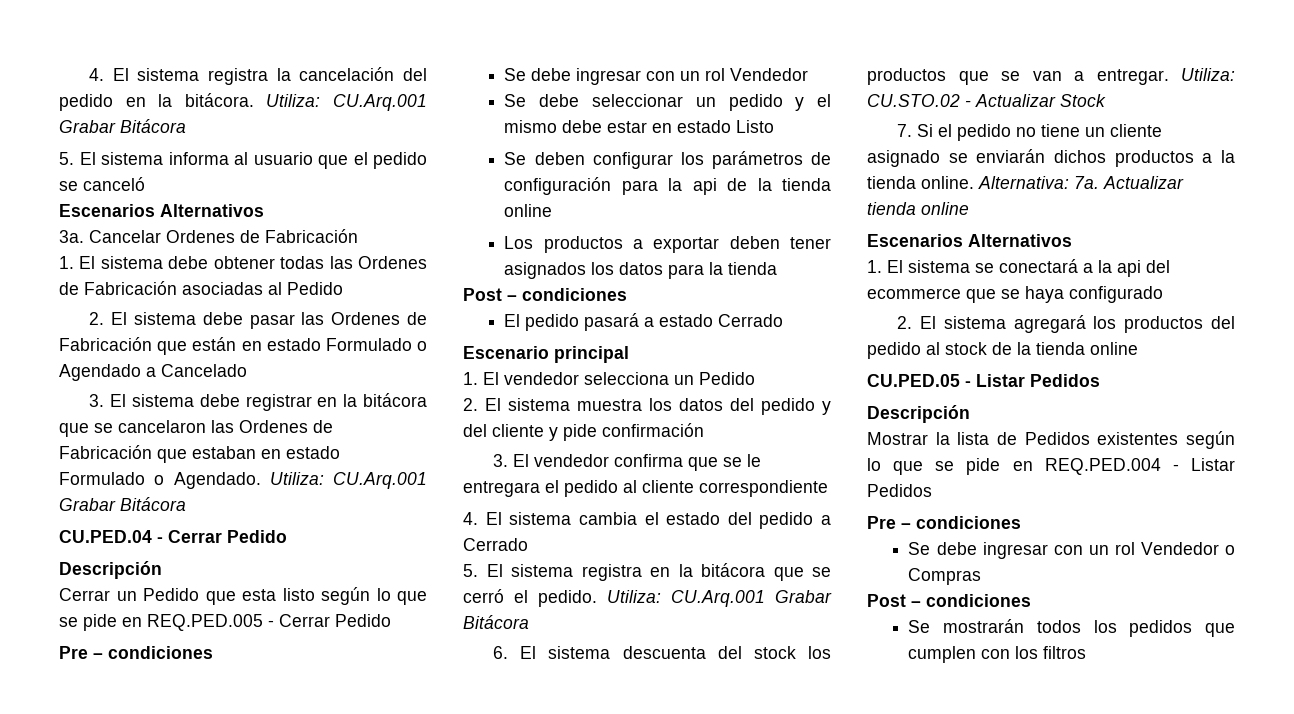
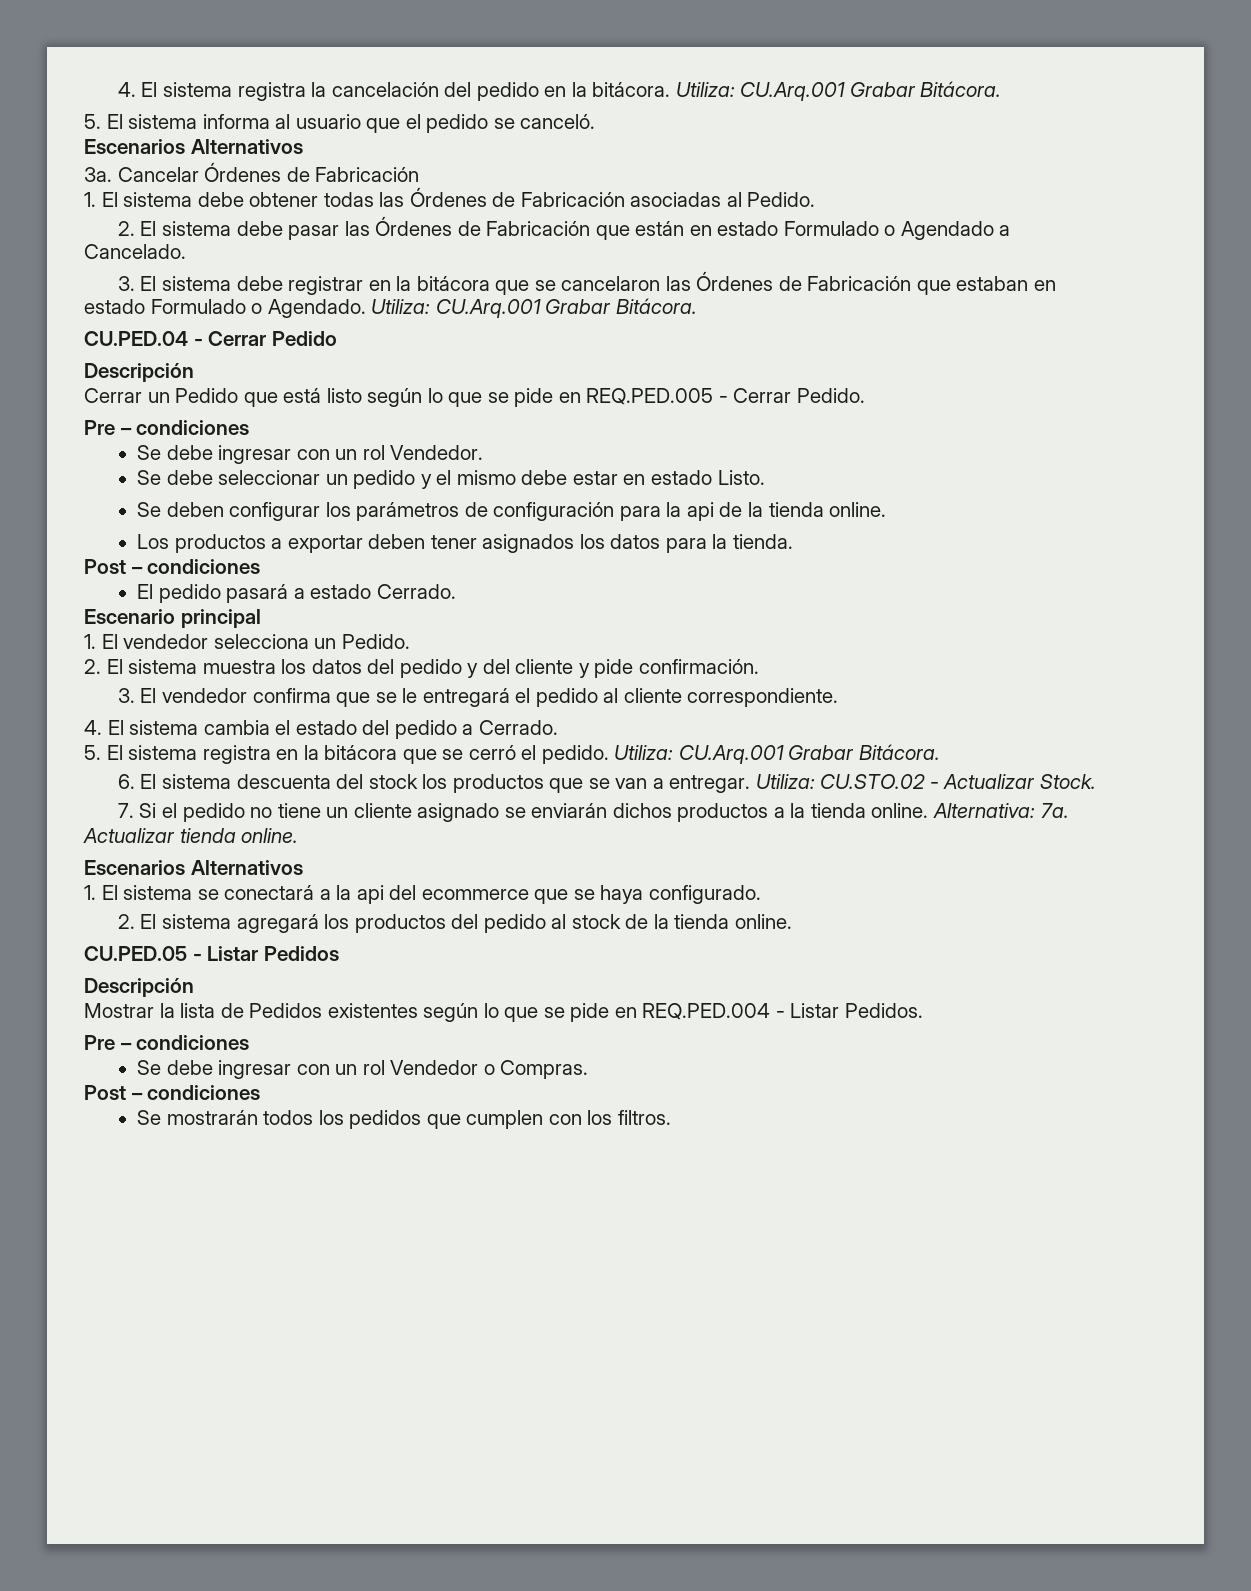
[120,119,186,133] Bitácora -> [920,81,1002,97] Bitácora.
[83,177,145,191] canceló -> [520,114,596,129] canceló.
[166,230,235,243] Ordenes -> [204,162,282,182] Órdenes
[358,256,427,269] Ordenes -> [409,187,487,207] Órdenes
[287,282,343,295] Pedido -> [747,192,816,207] Pedido.
[331,312,401,325] Ordenes -> [375,216,453,236] Órdenes
[161,364,247,377] Cancelado -> [84,244,186,259] Cancelado.
[239,420,308,433] Ordenes -> [696,271,774,291] Órdenes
[120,497,186,511] Bitácora -> [615,298,697,314] Bitácora.
[242,589,276,601] esta -> [283,388,322,403] está
[335,614,391,627] [59,646,213,659] [504,68,809,85] Pedido // Pre – condiciones // Se debe ingresar con un rol Vendedor -> [797,388,866,403] [84,420,250,435] [137,445,484,464] Pedido. // Pre – condiciones // Se debe ingresar con un rol Vendedor.
[736,120,775,133] Listo -> [717,470,765,485] Listo.
[504,204,553,217] online -> [829,502,887,517] online.
[728,262,778,275] tienda -> [732,534,793,549] tienda.
[718,314,784,327] Cerrado -> [376,584,456,599] Cerrado.
[699,372,755,385] Pedido -> [341,634,410,649] Pedido.
[602,423,704,437] confirmación -> [638,659,759,674] confirmación.
[463,481,540,497] entregara -> [422,688,510,707] entregará
[699,480,828,497] correspondiente -> [687,688,839,707] correspondiente.
[463,538,528,551] Cerrado -> [478,720,558,735] Cerrado.
[463,615,529,629] Bitácora -> [859,744,941,760] Bitácora.
[1060,94,1106,107] Stock -> [1039,774,1096,789] Stock.
[921,202,969,215] online -> [241,828,299,843] online.
[1069,286,1163,303] configurado -> [648,885,761,904] configurado.
[1090,342,1138,355] online -> [734,914,792,929] online.
[867,484,932,497] Pedidos -> [845,1003,924,1018] Pedidos.
[908,568,982,585] Compras -> [500,1060,589,1079] Compras.
[1043,646,1087,659] filtros -> [617,1110,671,1125] filtros.

